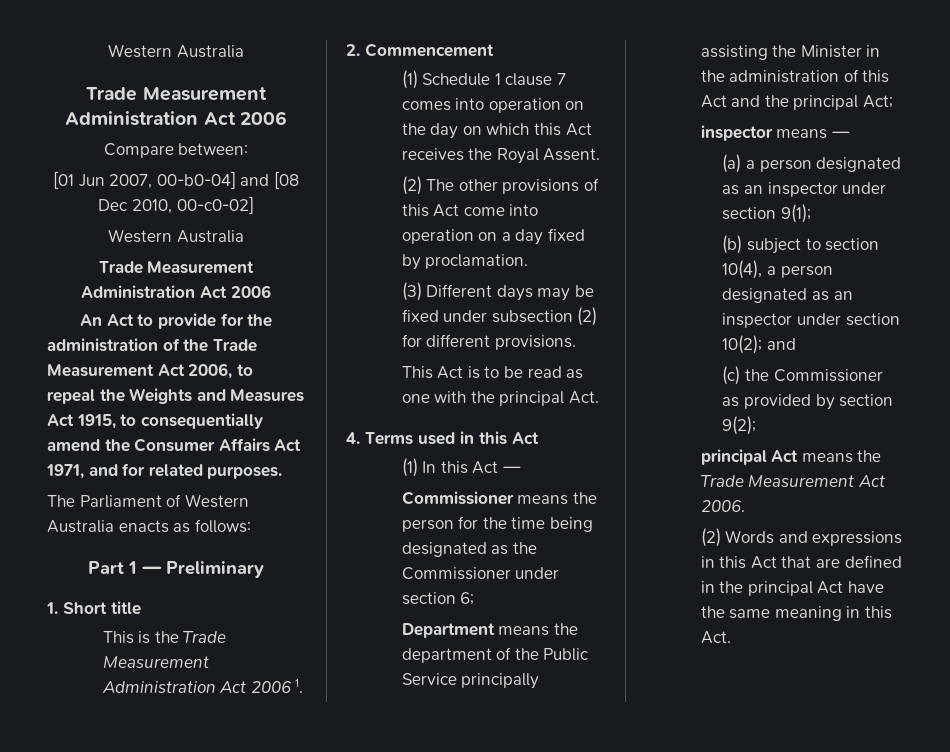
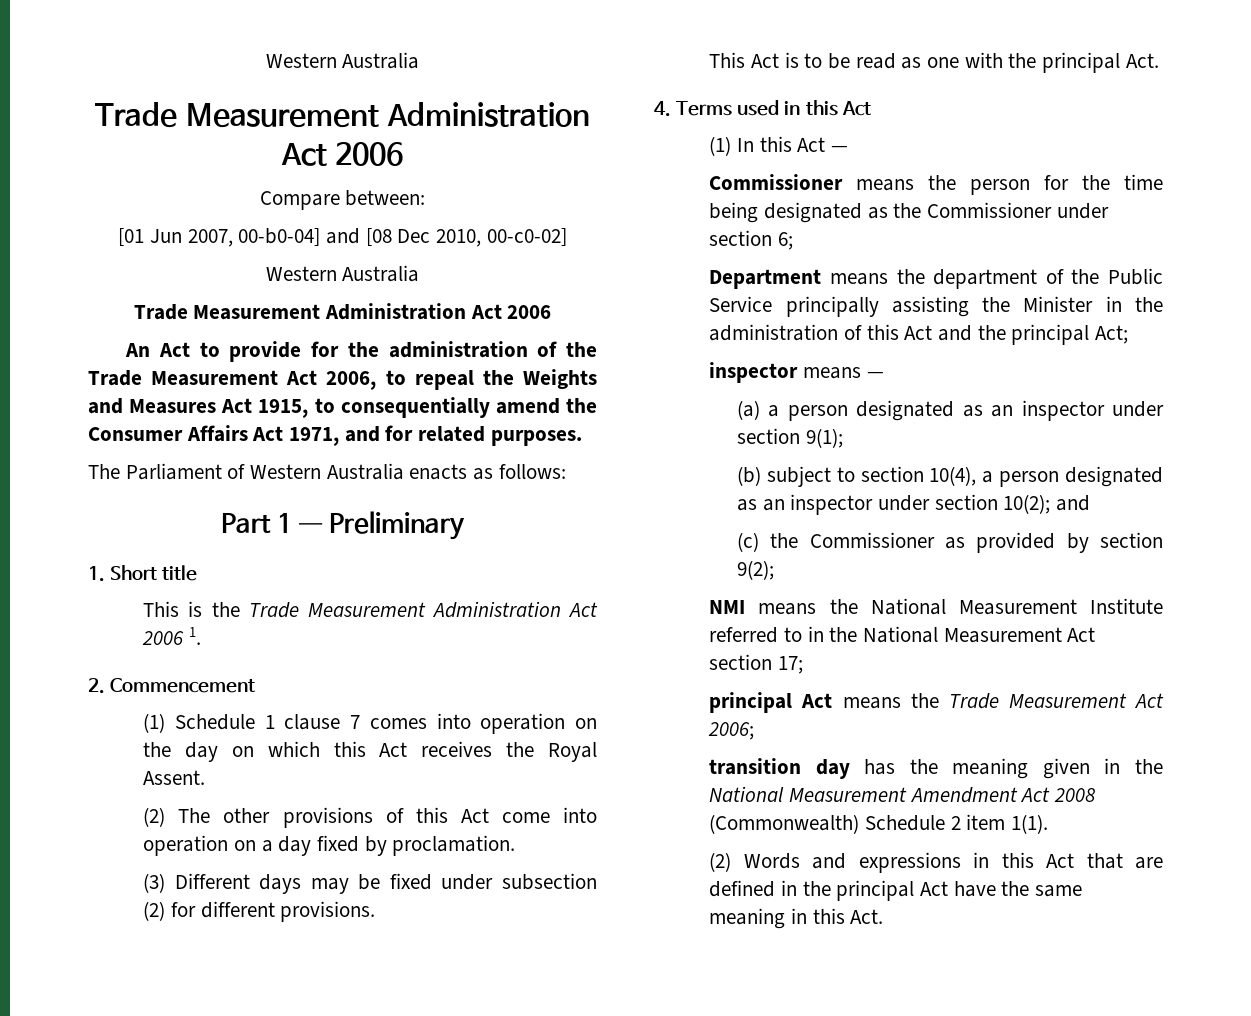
(757, 425) none -> [709,598,1163,615] [709,626,1096,643] [709,654,803,674] // NMI means the National Measurement Institute referred to in the National Measurement Act section 17;
[700,500,745,512] 2006. -> [708,722,755,740] [709,758,1163,779] [709,786,1095,803] [709,814,1048,834] 2006; // transition day has the meaning given in the National Measurement Amendment Act 2008 (Commonwealth) Schedule 2 item 1(1).

